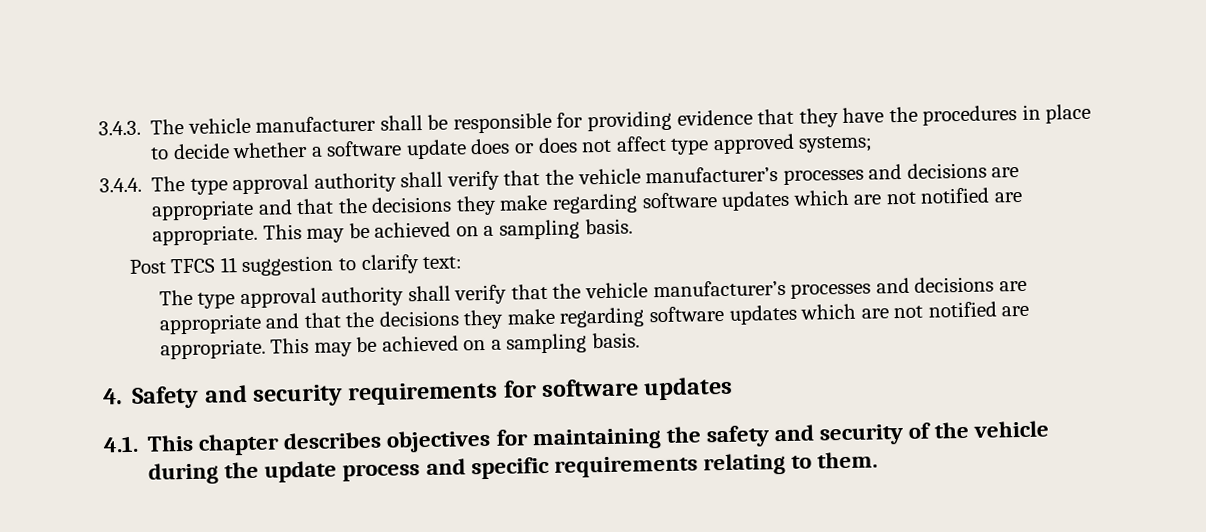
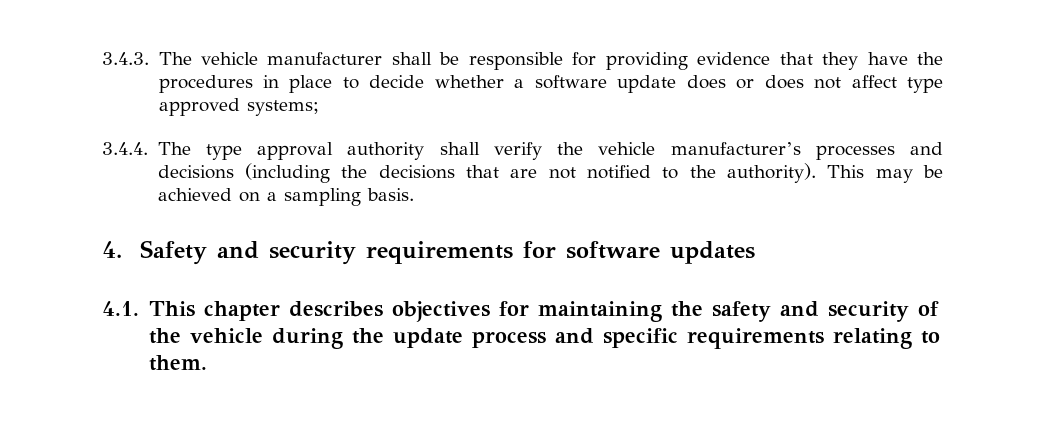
[503,162,1020,186] [151,187,1022,221] [152,218,633,246] [128,254,464,277] [158,276,1027,309] [158,301,1030,335] [159,338,266,360] that the vehicle manufacturer’s processes and decisions are appropriate and that the decisions they make regarding software updates which are not notified are appropriate. This may be achieved on a sampling basis. // Post TFCS 11 suggestion to clarify text: // The type approval authority shall verify that the vehicle manufacturer’s processes and decisions are appropriate and that the decisions they make regarding software updates which are not notified are appropriate. -> [557,142,943,160] [157,163,816,183] the vehicle manufacturer’s processes and decisions (including the decisions that are not notified to the authority).

